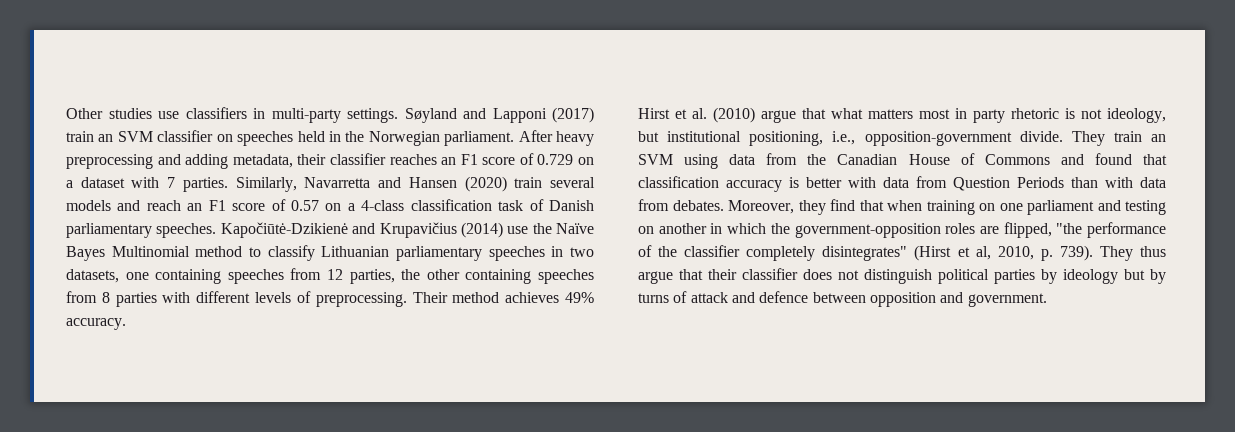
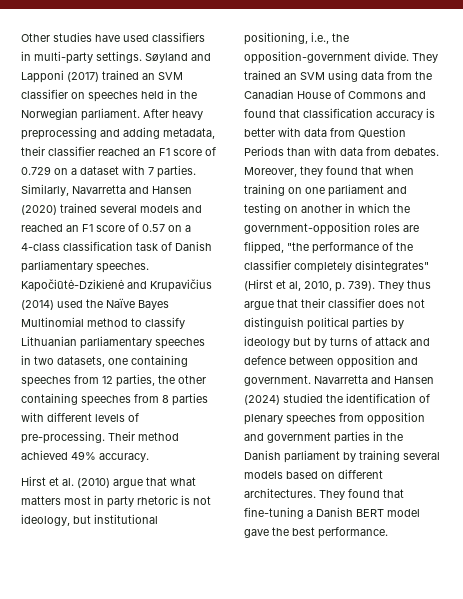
[158,111,179,119] use -> [95,34,149,42] have used
[66,131,94,142] train -> [102,70,139,80] trained
[389,154,437,165] reaches -> [98,148,140,156] reached
[514,177,543,188] train -> [60,203,97,213] trained
[146,200,181,211] reach -> [21,224,63,232] reached
[507,226,529,234] use -> [57,300,83,308] used
[315,292,407,307] preprocessing. -> [21,431,105,444] pre-processing.
[505,292,560,303] achieves -> [21,450,68,460] achieved
(856, 138) none -> [332,33,349,42] the
[1113,131,1142,142] train -> [244,70,281,80] trained
[830,199,855,211] find -> [326,166,358,175] found
(1047, 300) none -> [314,375,434,384] [244,393,430,405] [244,412,425,425] [244,431,403,444] [244,450,440,463] [244,469,383,479] [244,488,404,500] [244,507,420,519] [244,527,388,539] Navarretta and Hansen (2024) studied the identification of plenary speeches from opposition and government parties in the Danish parliament by training several models based on different architectures. They found that fine-tuning a Danish BERT model gave the best performance.

